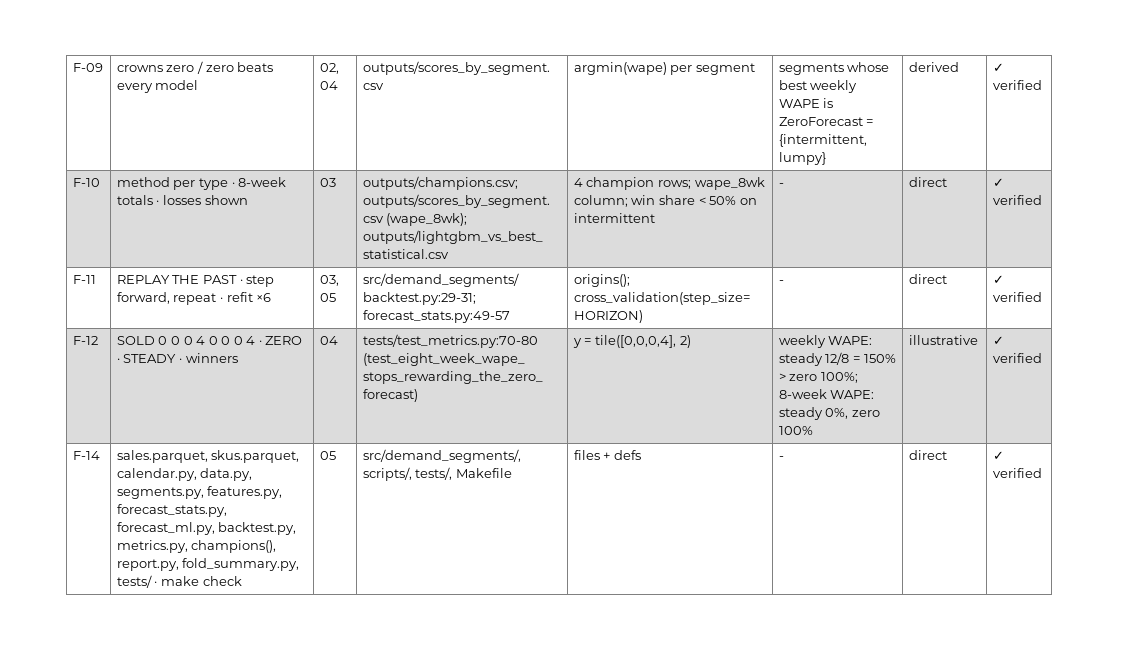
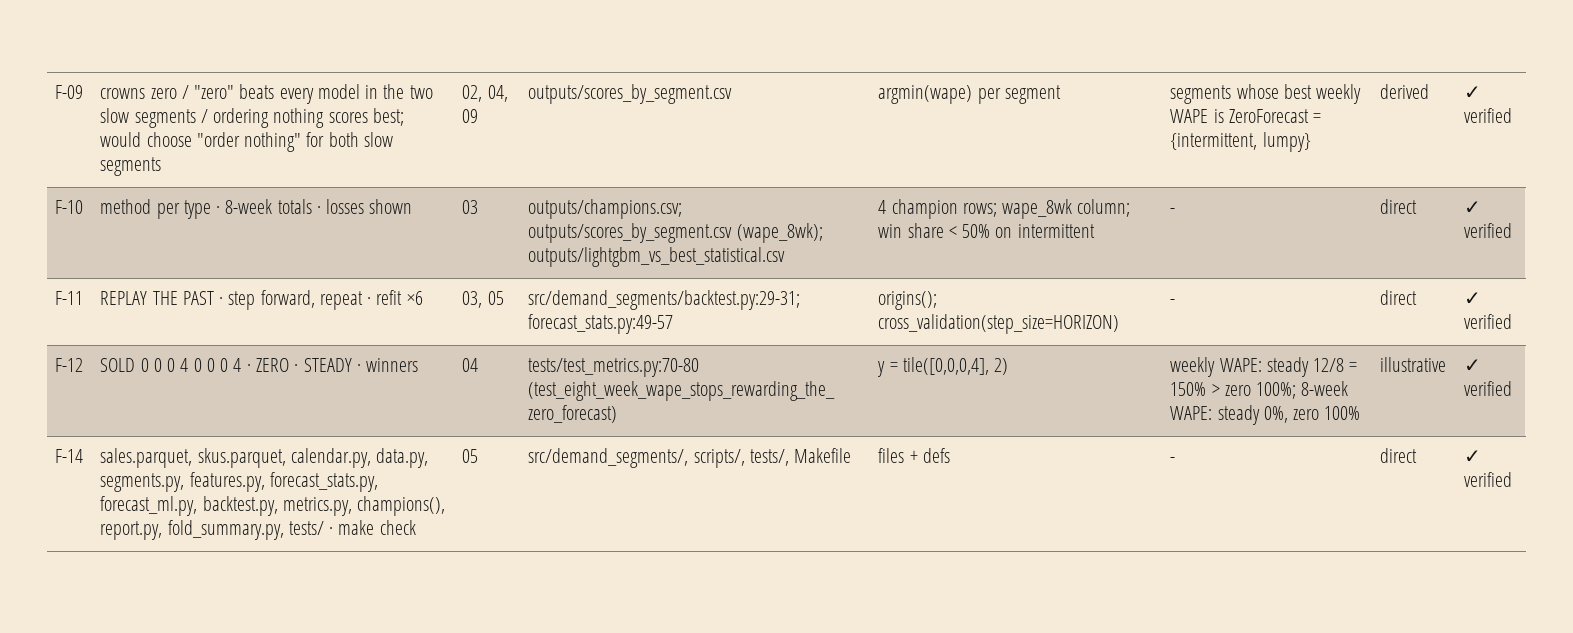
[205,65,234,72] zero -> [194,85,235,99] "zero"
(199, 85) none -> [365,84,433,99] [100,108,404,128] [100,132,393,152] [100,157,162,176] in the two slow segments / ordering nothing scores best; would choose "order nothing" for both slow segments
[319,81,338,90] 04 -> [487,85,508,102] [462,109,479,123] 04, 09

